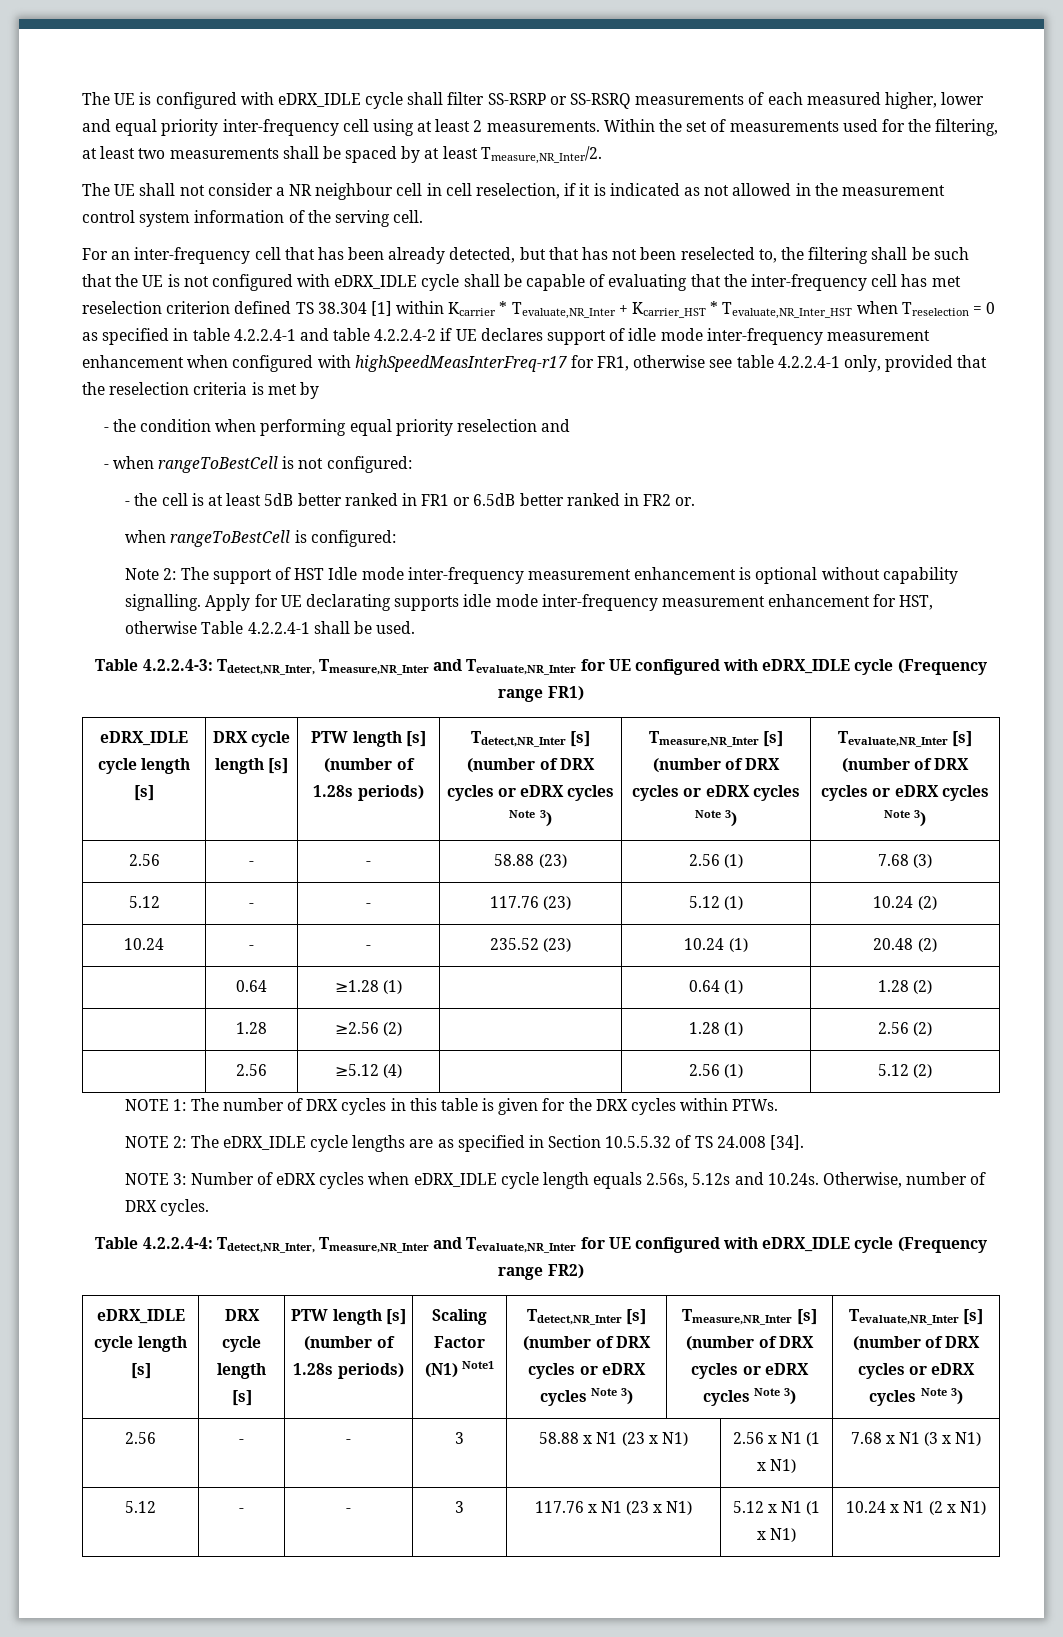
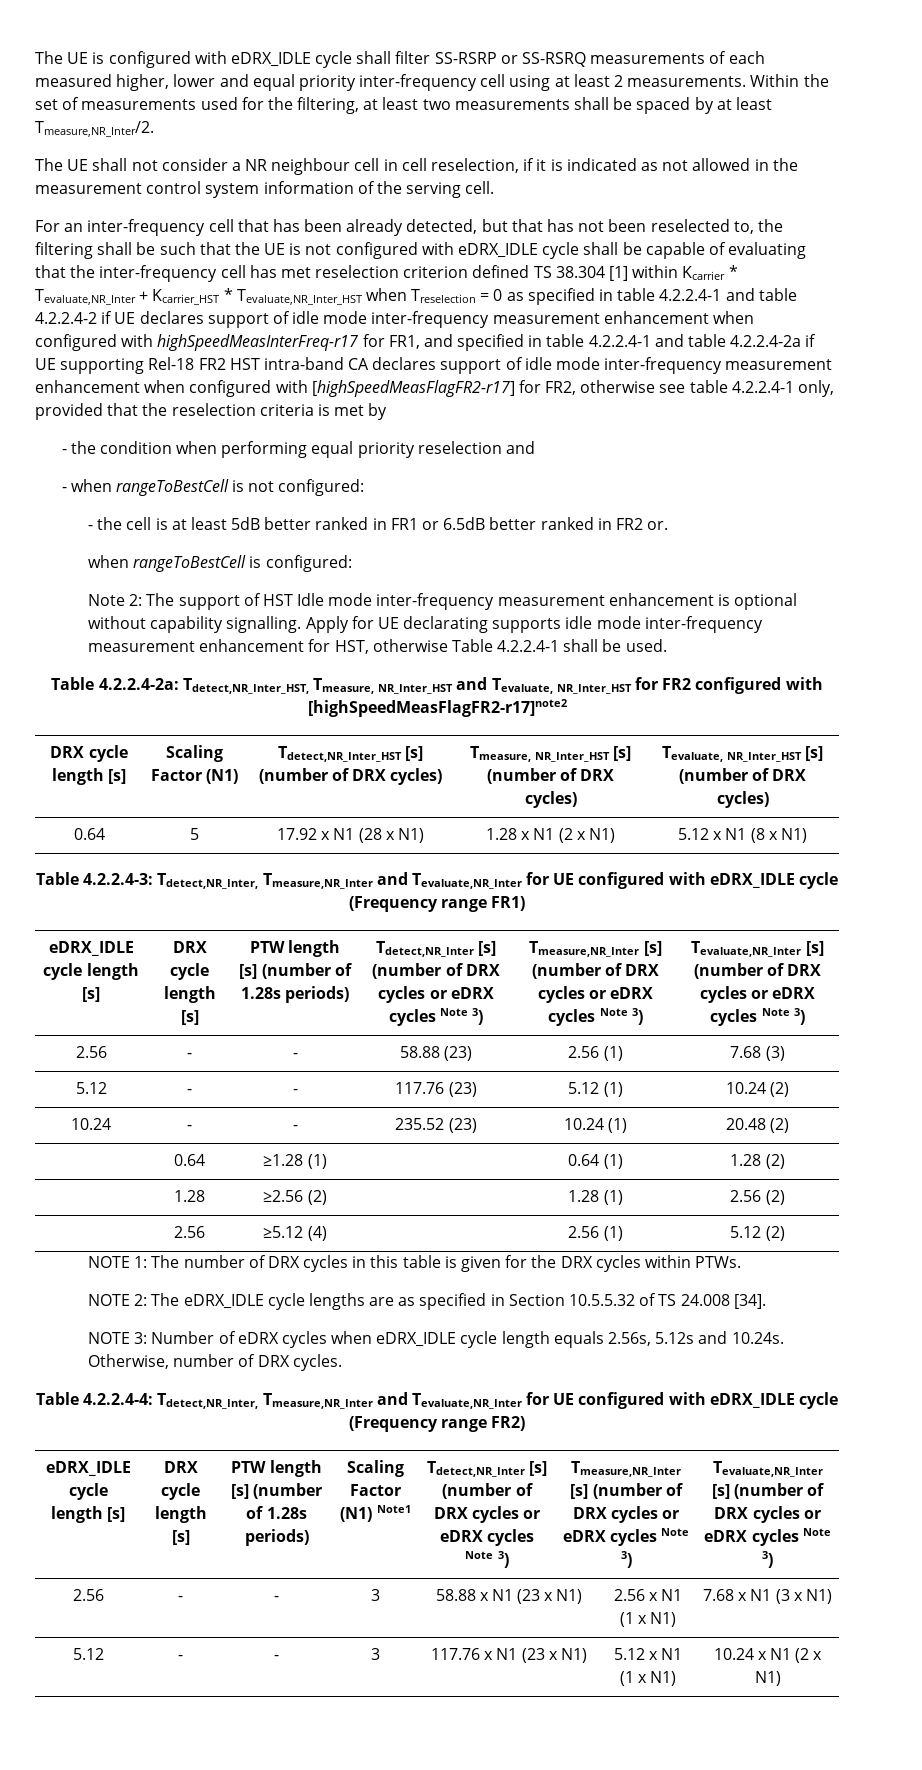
(630, 363) none -> [423,334,817,351] [35,357,833,374] [35,380,577,397] and specified in table 4.2.2.4-1 and table 4.2.2.4-2a if UE supporting Rel-18 FR2 HST intra-band CA declares support of idle mode inter-frequency measurement enhancement when configured with [highSpeedMeasFlagFR2-r17] for FR2,
(416, 627) none -> [51,677,823,694] [307,699,567,717] [50,745,128,762] [51,768,127,785] [166,745,223,762] [150,769,239,784] [277,746,424,762] [258,768,443,785] [469,746,632,762] [486,768,615,784] [524,791,577,808] [661,746,824,762] [678,768,807,784] [716,791,769,808] [73,828,105,840] [190,828,199,840] [277,828,424,843] [486,828,615,843] [678,828,807,843] // Table 4.2.2.4-2a: Tdetect,NR_Inter_HST, Tmeasure, NR_Inter_HST and Tevaluate, NR_Inter_HST for FR2 configured with [highSpeedMeasFlagFR2-r17]note2 // DRX cycle length [s] | Scaling Factor (N1) | Tdetect,NR_Inter_HST [s] (number of DRX cycles) | Tmeasure, NR_Inter_HST [s] (number of DRX cycles) | Tevaluate, NR_Inter_HST [s] (number of DRX cycles) // 0.64 | 5 | 17.92 x N1 (28 x N1) | 1.28 x N1 (2 x N1) | 5.12 x N1 (8 x N1)

